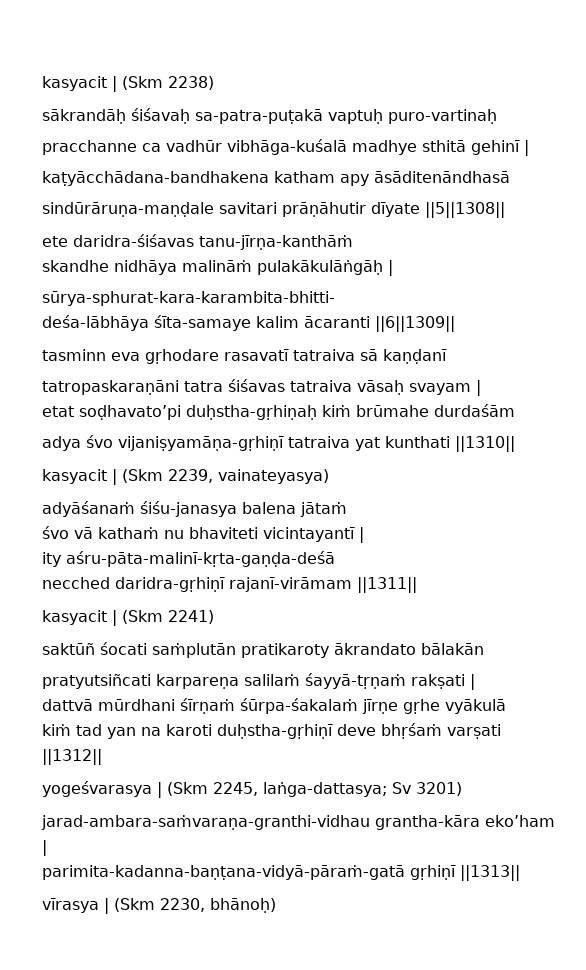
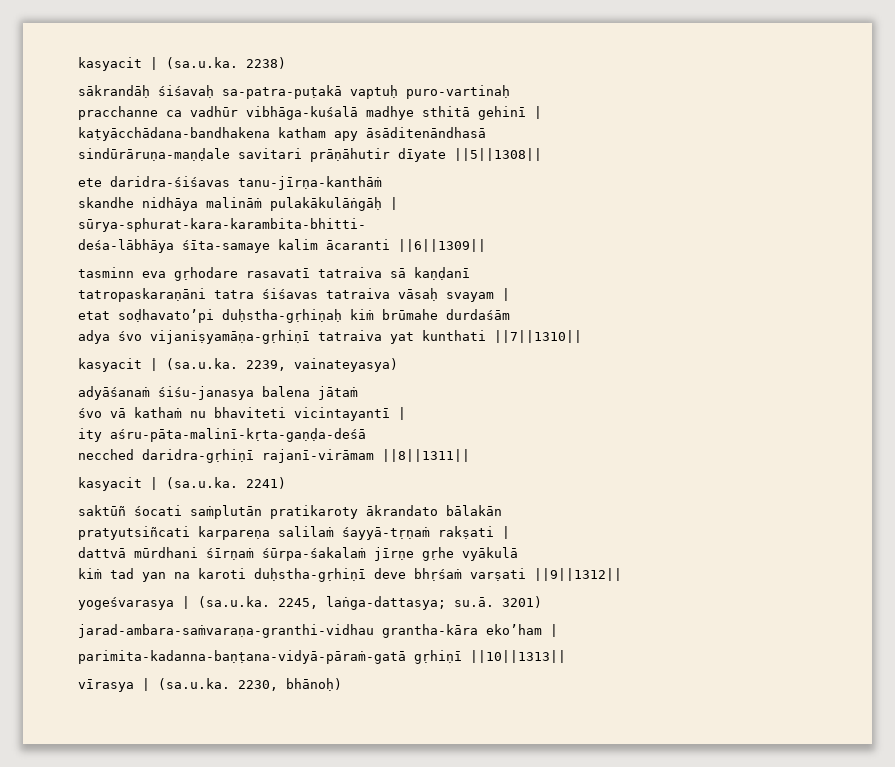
[42,76,163,92] kasyacit | (Skm -> [78,57,238,71] kasyacit | (sa.u.ka.
[455,436,515,452] [42,469,163,485] ||1310|| // kasyacit | (Skm -> [494,330,582,343] [78,358,238,372] ||7||1310|| // kasyacit | (sa.u.ka.
[357,577,417,593] [42,610,163,626] ||1311|| // kasyacit | (Skm -> [382,449,470,462] [78,477,238,491] ||8||1311|| // kasyacit | (sa.u.ka.
[42,749,102,765] ||1312|| -> [534,568,622,581] ||9||1312||
[167,782,208,796] (Skm -> [198,596,270,608] (sa.u.ka.
[392,782,411,794] Sv -> [454,597,494,607] su.ā.
[460,865,520,881] ||1313|| -> [470,650,566,663] ||10||1313||
[114,898,155,912] (Skm -> [158,678,230,690] (sa.u.ka.

